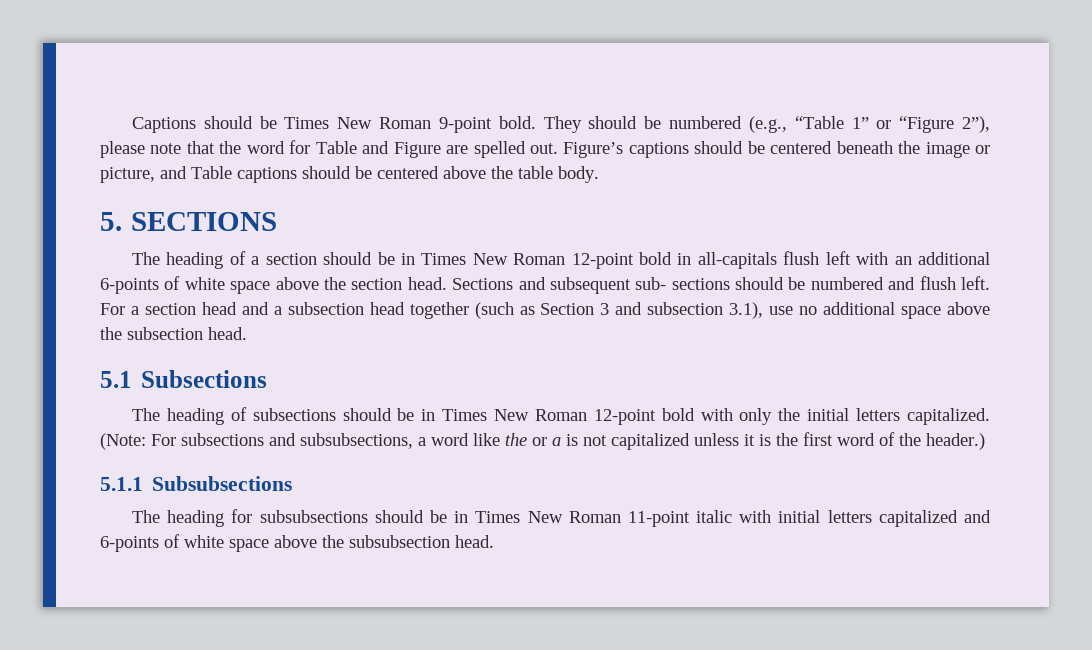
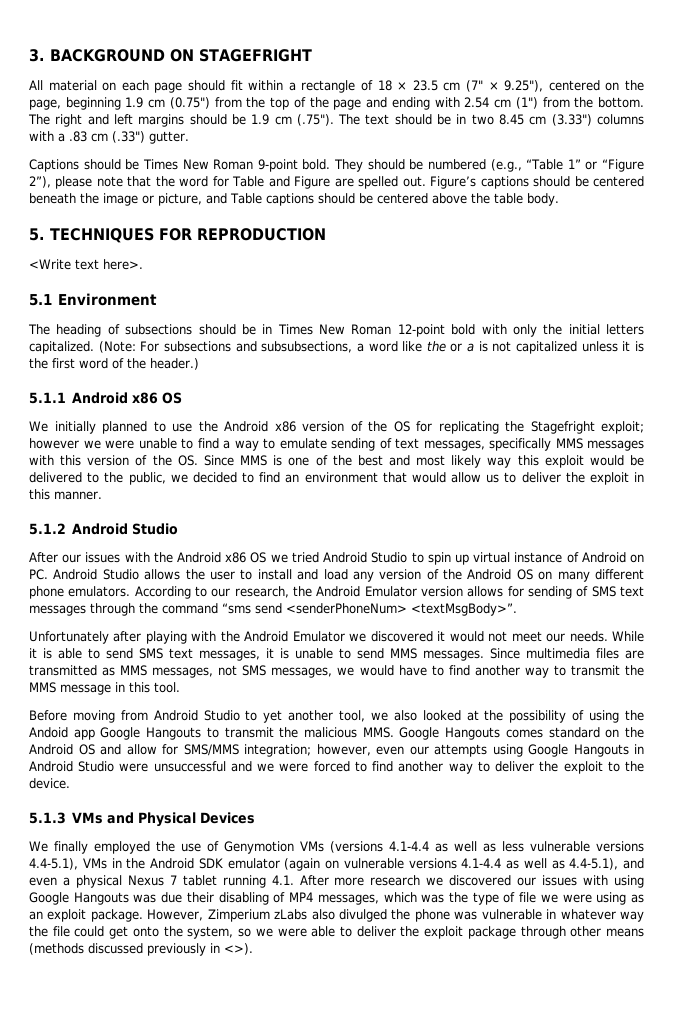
(131, 125) none -> [29,49,313,62] [29,80,645,93] [29,97,645,110] [28,114,644,127] [29,131,189,144] 3. BACKGROUND ON STAGEFRIGHT // All material on each page should fit within a rectangle of 18 × 23.5 cm (7" × 9.25"), centered on the page, beginning 1.9 cm (0.75") from the top of the page and ending with 2.54 cm (1") from the bottom. The right and left margins should be 1.9 cm (.75"). The text should be in two 8.45 cm (3.33") columns with a .83 cm (.33") gutter. //
[131,212,278,231] [131,251,990,269] [100,276,991,294] [100,302,991,319] [100,327,247,340] SECTIONS // The heading of a section should be in Times New Roman 12-point bold in all-capitals flush left with an additional 6-points of white space above the section head. Sections and subsequent sub- sections should be numbered and flush left. For a section head and a subsection head together (such as Section 3 and subsection 3.1), use no additional space above the subsection head. -> [50,228,327,243] [29,259,143,270] TECHNIQUES FOR REPRODUCTION // <Write text here>.
[141,370,268,388] Subsections -> [58,293,158,306] Environment
[152,476,293,491] [131,509,991,527] [100,534,494,552] Subsubsections // The heading for subsubsections should be in Times New Roman 11-point italic with initial letters capitalized and 6-points of white space above the subsubsection head. -> [72,392,183,404] [29,421,644,434] [29,438,644,451] [29,455,644,468] [29,472,644,485] [29,489,102,500] [29,523,179,535] [29,552,645,565] [29,569,645,582] [29,586,645,599] [29,603,517,616] [29,631,644,644] [29,648,644,661] [29,665,644,678] [29,682,180,695] [29,710,644,723] [29,727,644,740] [29,744,644,757] [29,761,645,774] [29,778,70,789] [29,812,256,827] [29,841,644,854] [29,858,644,871] [29,875,644,888] [29,892,644,905] [29,909,645,922] [29,926,644,939] [29,943,253,956] Android x86 OS // We initially planned to use the Android x86 version of the OS for replicating the Stagefright exploit; however we were unable to find a way to emulate sending of text messages, specifically MMS messages with this version of the OS. Since MMS is one of the best and most likely way this exploit would be delivered to the public, we decided to find an environment that would allow us to deliver the exploit in this manner. // 5.1.2 Android Studio // After our issues with the Android x86 OS we tried Android Studio to spin up virtual instance of Android on PC. Android Studio allows the user to install and load any version of the Android OS on many different phone emulators. According to our research, the Android Emulator version allows for sending of SMS text messages through the command “sms send <senderPhoneNum> <textMsgBody>”. // Unfortunately after playing with the Android Emulator we discovered it would not meet our needs. While it is able to send SMS text messages, it is unable to send MMS messages. Since multimedia files are transmitted as MMS messages, not SMS messages, we would have to find another way to transmit the MMS message in this tool. // Before moving from Android Studio to yet another tool, we also looked at the possibility of using the Andoid app Google Hangouts to transmit the malicious MMS. Google Hangouts comes standard on the Android OS and allow for SMS/MMS integration; however, even our attempts using Google Hangouts in Android Studio were unsuccessful and we were forced to find another way to deliver the exploit to the device. // 5.1.3 VMs and Physical Devices // We finally employed the use of Genymotion VMs (versions 4.1-4.4 as well as less vulnerable versions 4.4-5.1), VMs in the Android SDK emulator (again on vulnerable versions 4.1-4.4 as well as 4.4-5.1), and even a physical Nexus 7 tablet running 4.1. After more research we discovered our issues with using Google Hangouts was due their disabling of MP4 messages, which was the type of file we were using as an exploit package. However, Zimperium zLabs also divulged the phone was vulnerable in whatever way the file could get onto the system, so we were able to deliver the exploit package through other means (methods discussed previously in <>).

